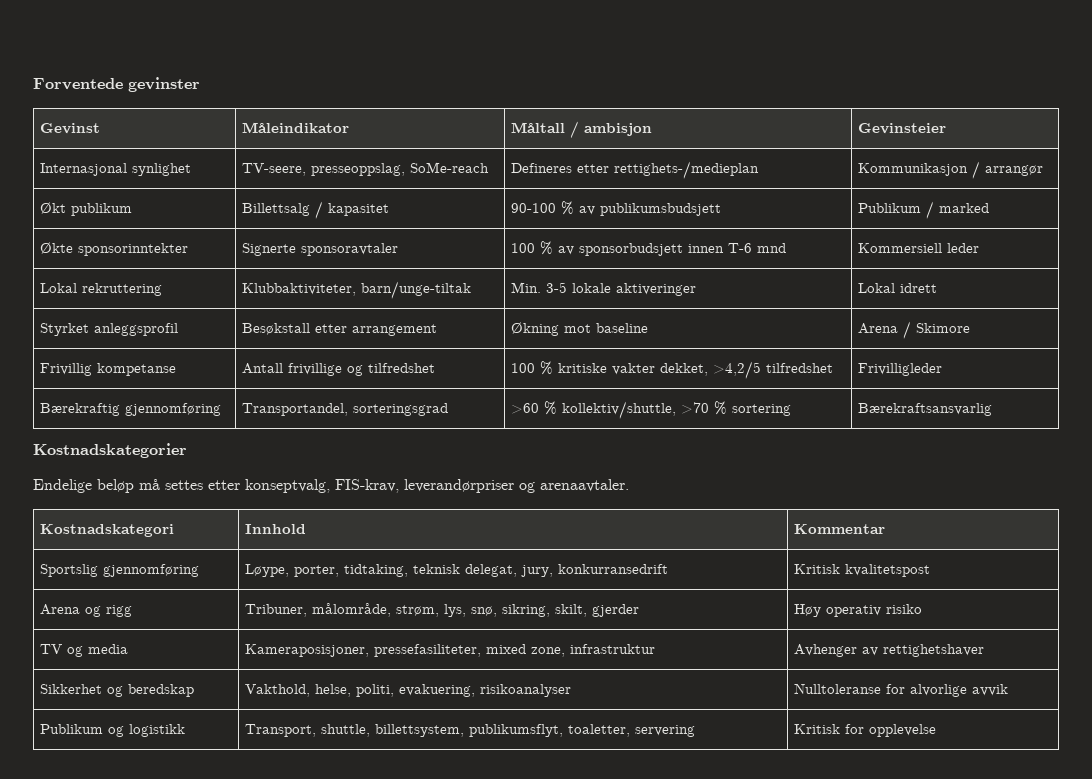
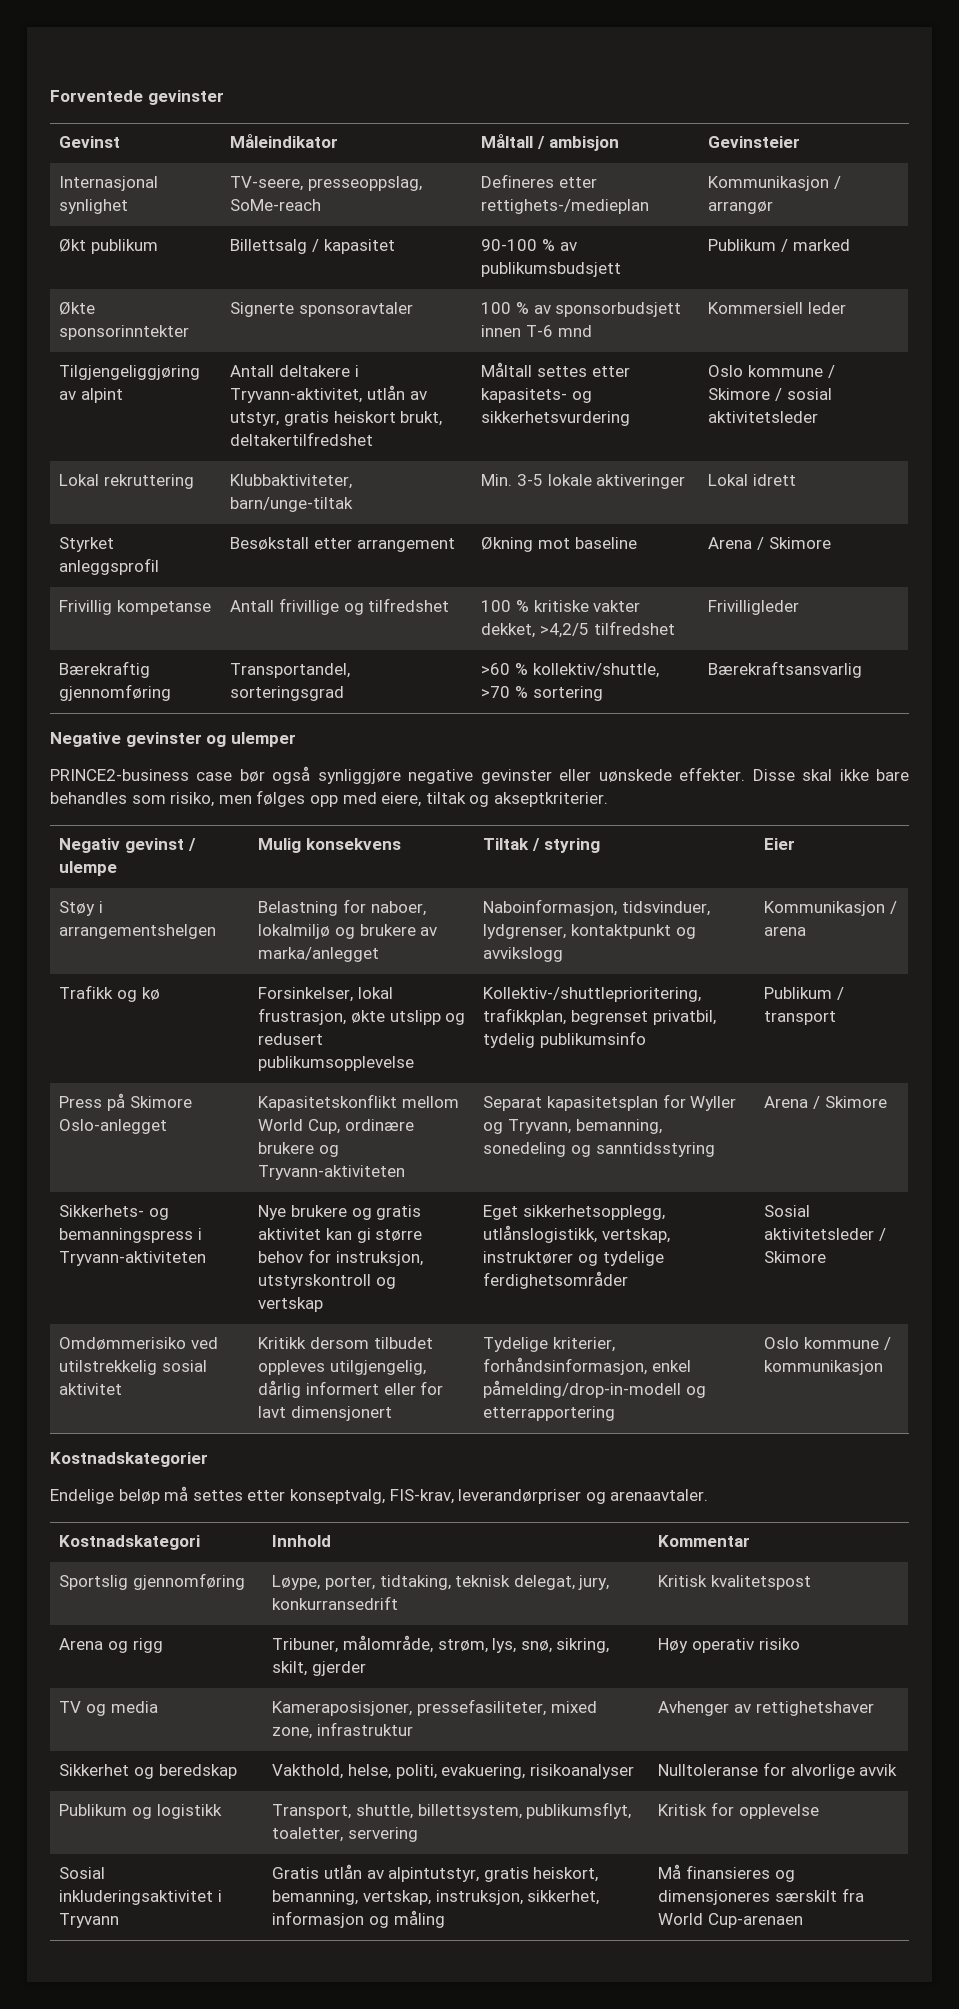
(980, 248) none -> [59,365,201,380] [59,388,124,403] [230,365,359,377] [230,385,427,403] [230,411,443,426] [230,432,374,446] [481,362,630,377] [481,388,593,403] [481,411,631,426] [708,365,835,378] [708,388,832,401] [708,411,819,423] // Tilgjengeliggjøring av alpint | Antall deltakere i Tryvann-aktivitet, utlån av utstyr, gratis heiskort brukt, deltakertilfredshet | Måltall settes etter kapasitets- og sikkerhetsvurdering | Oslo kommune / Skimore / sosial aktivitetsleder
(993, 409) none -> [50,732,296,747] [50,766,909,784] [50,790,608,807] [59,838,196,853] [59,861,118,876] [258,838,402,853] [483,838,600,853] [764,838,796,850] [59,901,104,916] [59,924,217,939] [258,899,426,916] [258,924,438,939] [258,947,380,962] [483,899,711,916] [483,924,696,939] [483,947,564,962] [764,901,898,916] [764,926,807,936] [59,985,160,1002] [258,987,394,1002] [258,1008,466,1025] [258,1033,324,1045] [258,1056,415,1071] [483,987,702,1002] [483,1008,716,1025] [483,1031,647,1048] [764,987,845,1000] [764,1011,837,1025] [59,1093,192,1111] [59,1119,168,1134] [258,1094,460,1111] [258,1119,414,1134] [258,1142,340,1157] [258,1165,406,1180] [483,1094,737,1111] [483,1119,662,1134] [483,1142,715,1157] [764,1096,887,1109] [59,1205,170,1220] [59,1228,203,1243] [59,1251,207,1266] [258,1205,422,1220] [258,1228,423,1243] [258,1249,423,1266] [258,1274,397,1289] [258,1297,324,1312] [483,1205,666,1220] [483,1225,671,1243] [483,1251,664,1266] [483,1271,629,1289] [764,1205,811,1217] [764,1228,887,1241] [764,1251,827,1263] [59,1337,219,1350] [59,1360,208,1375] [59,1383,123,1395] [258,1337,433,1349] [258,1360,427,1375] [258,1380,444,1398] [258,1406,393,1421] [483,1337,616,1352] [483,1357,692,1375] [483,1380,707,1398] [483,1406,616,1421] [764,1337,891,1350] [764,1360,884,1375] // Negative gevinster og ulemper // PRINCE2-business case bør også synliggjøre negative gevinster eller uønskede effekter. Disse skal ikke bare behandles som risiko, men følges opp med eiere, tiltak og akseptkriterier. // Negativ gevinst / ulempe | Mulig konsekvens | Tiltak / styring | Eier // Støy i arrangementshelgen | Belastning for naboer, lokalmiljø og brukere av marka/anlegget | Naboinformasjon, tidsvinduer, lydgrenser, kontaktpunkt og avvikslogg | Kommunikasjon / arena // Trafikk og kø | Forsinkelser, lokal frustrasjon, økte utslipp og redusert publikumsopplevelse | Kollektiv-/shuttleprioritering, trafikkplan, begrenset privatbil, tydelig publikumsinfo | Publikum / transport // Press på Skimore Oslo-anlegget | Kapasitetskonflikt mellom World Cup, ordinære brukere og Tryvann-aktiviteten | Separat kapasitetsplan for Wyller og Tryvann, bemanning, sonedeling og sanntidsstyring | Arena / Skimore // Sikkerhets- og bemanningspress i Tryvann-aktiviteten | Nye brukere og gratis aktivitet kan gi større behov for instruksjon, utstyrskontroll og vertskap | Eget sikkerhetsopplegg, utlånslogistikk, vertskap, instruktører og tydelige ferdighetsområder | Sosial aktivitetsleder / Skimore // Omdømmerisiko ved utilstrekkelig sosial aktivitet | Kritikk dersom tilbudet oppleves utilgjengelig, dårlig informert eller for lavt dimensjonert | Tydelige kriterier, forhåndsinformasjon, enkel påmelding/drop-in-modell og etterrapportering | Oslo kommune / kommunikasjon
(937, 730) none -> [59,1867,106,1879] [59,1890,223,1905] [59,1913,120,1928] [272,1864,599,1882] [272,1890,600,1905] [272,1910,445,1928] [658,1864,795,1882] [658,1888,864,1905] [658,1913,804,1928] // Sosial inkluderingsaktivitet i Tryvann | Gratis utlån av alpintutstyr, gratis heiskort, bemanning, vertskap, instruksjon, sikkerhet, informasjon og måling | Må finansieres og dimensjoneres særskilt fra World Cup-arenaen

